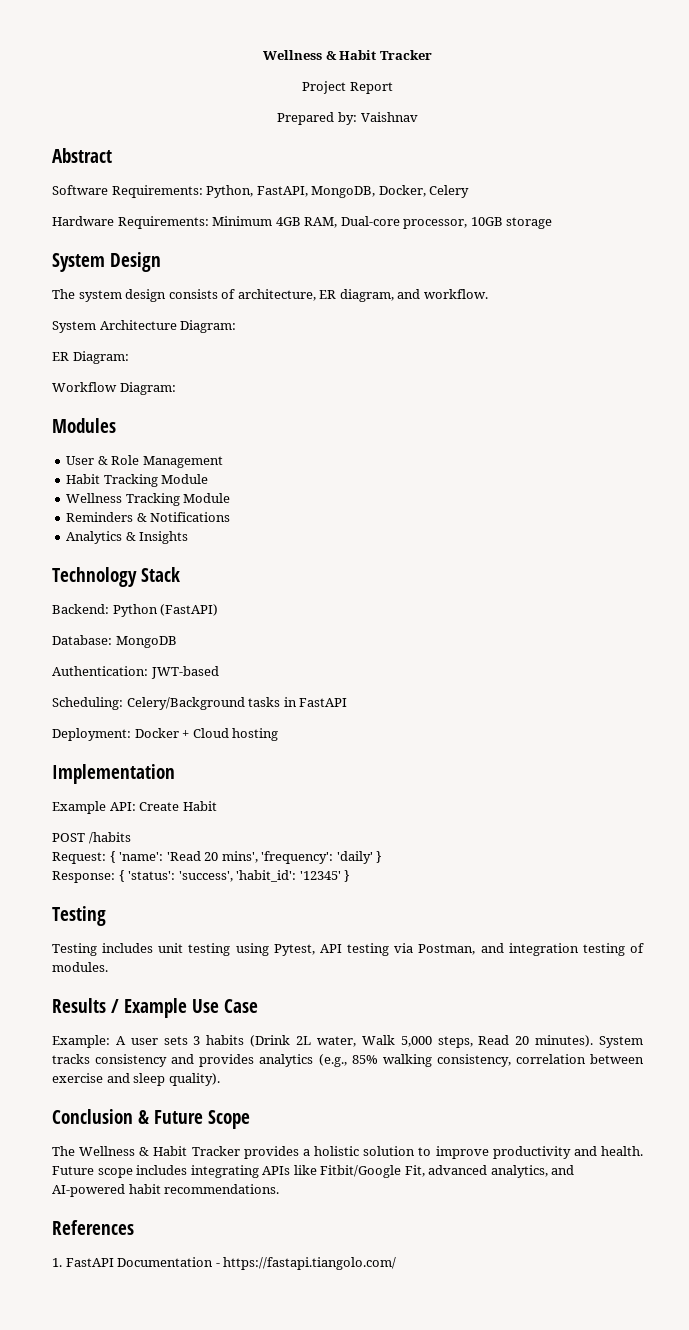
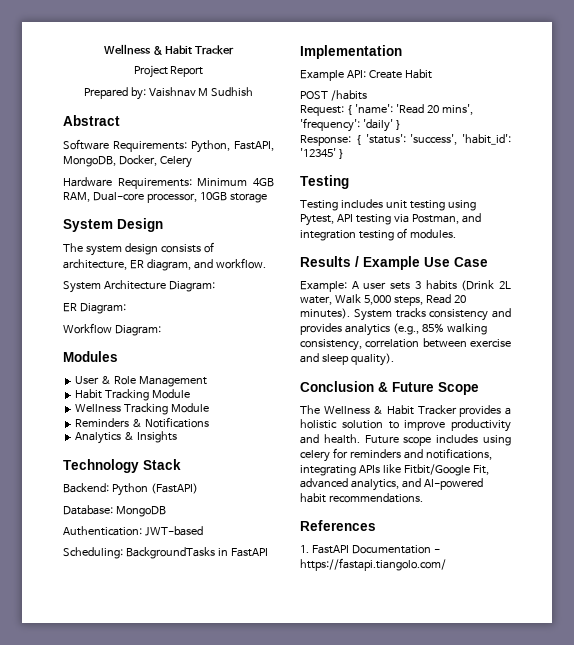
(418, 117) none -> [198,87,254,97] M Sudhish
[126,697,281,710] Celery/Background tasks -> [125,547,215,559] BackgroundTasks
[52,728,279,741] // Deployment: Docker + Cloud hosting -> (268, 552) none
(188, 1170) none -> [483,435,511,446] [300,448,492,462] using celery for reminders and notifications,

